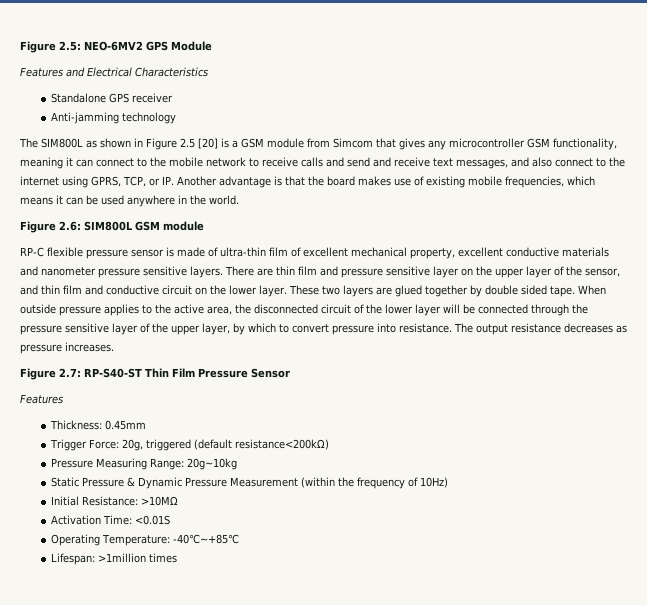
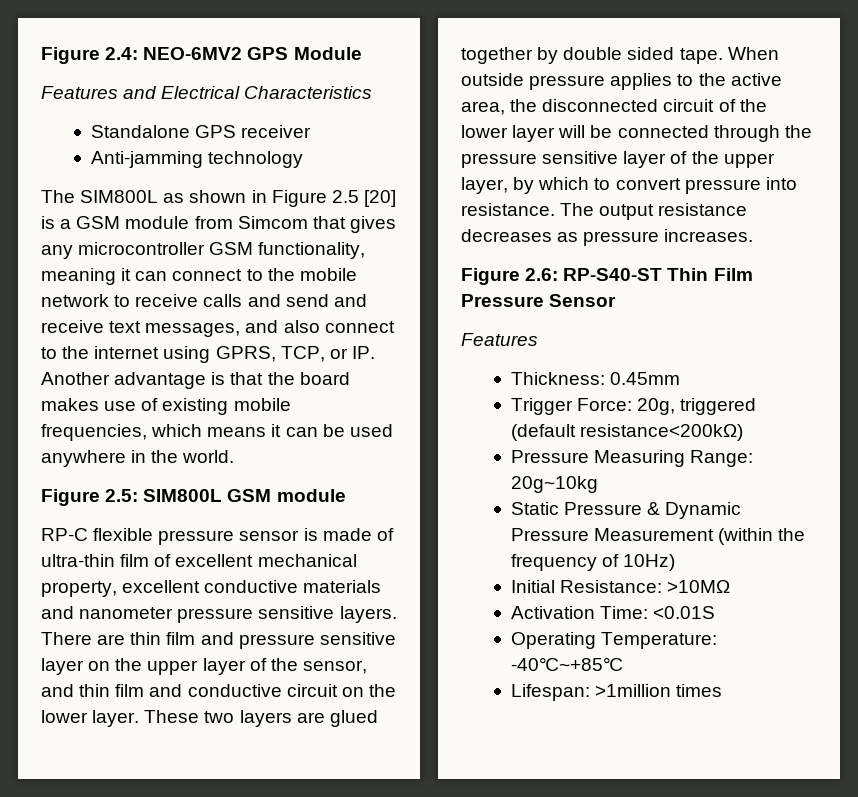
[20,41,81,53] Figure 2.5: -> [41,47,139,64] Figure 2.4:
[59,221,81,231] 2.6: -> [105,489,139,502] 2.5:
[59,368,81,377] 2.7: -> [525,268,559,281] 2.6:

